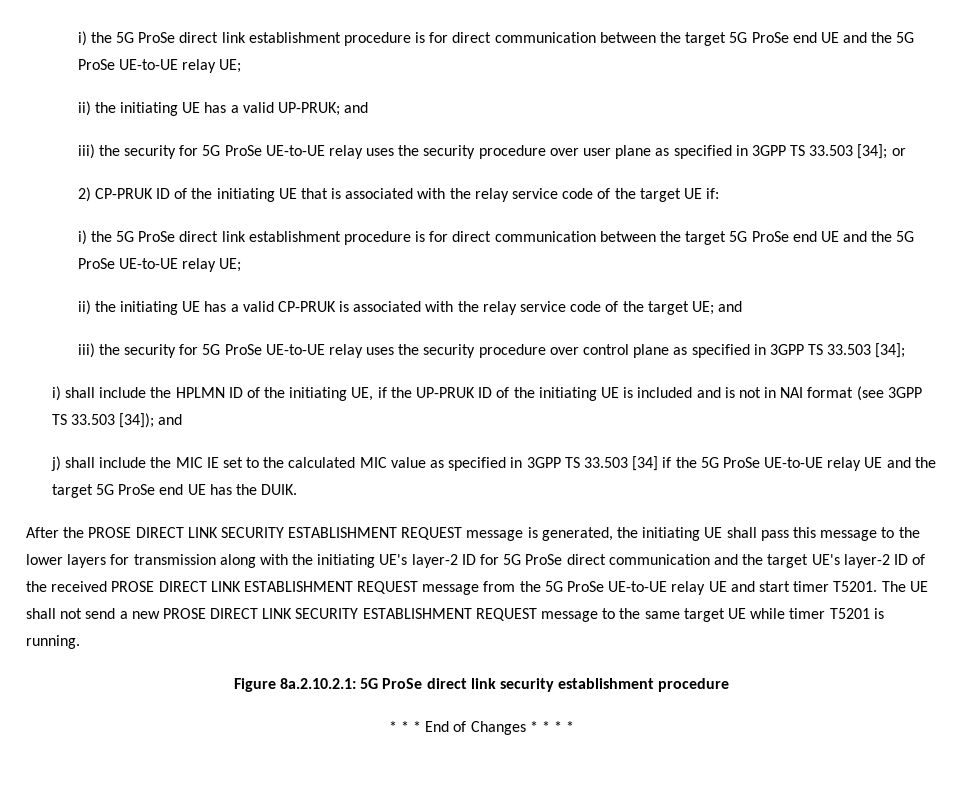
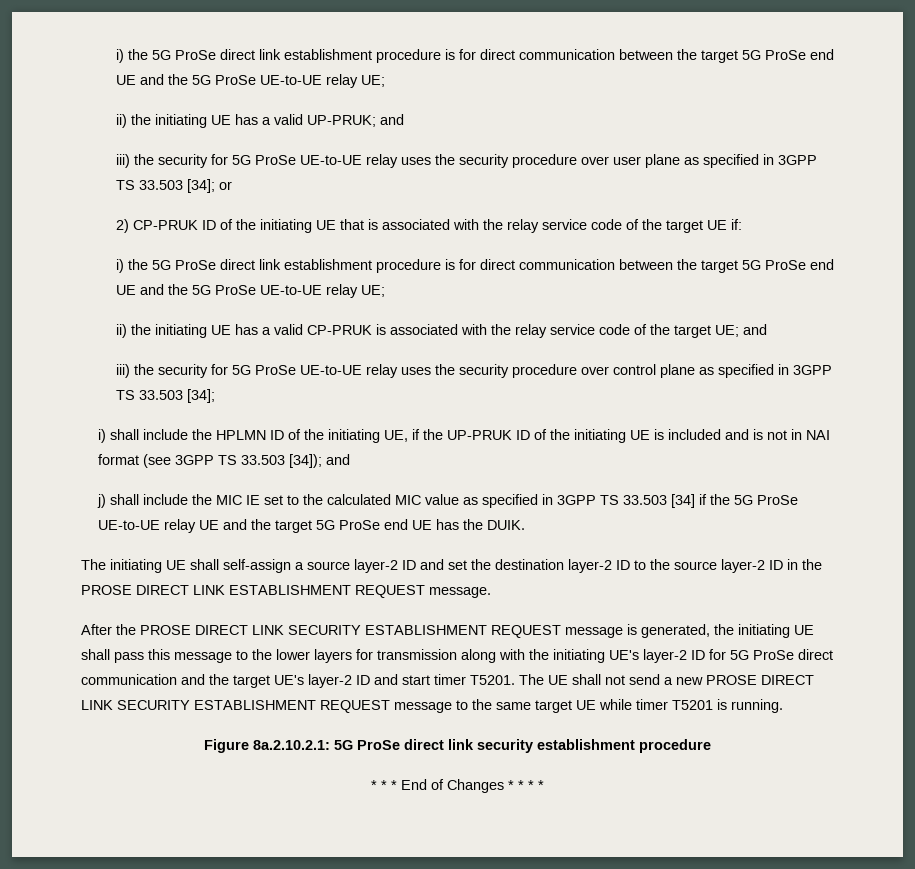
(298, 489) none -> [81,559,822,573] [81,585,491,598] // The initiating UE shall self-assign a source layer-2 ID and set the destination layer-2 ID to the source layer-2 ID in the PROSE DIRECT LINK ESTABLISHMENT REQUEST message.
[912,554,926,565] [26,581,727,595] of the received PROSE DIRECT LINK ESTABLISHMENT REQUEST message from the 5G ProSe UE-to-UE relay UE -> (370, 680) none

